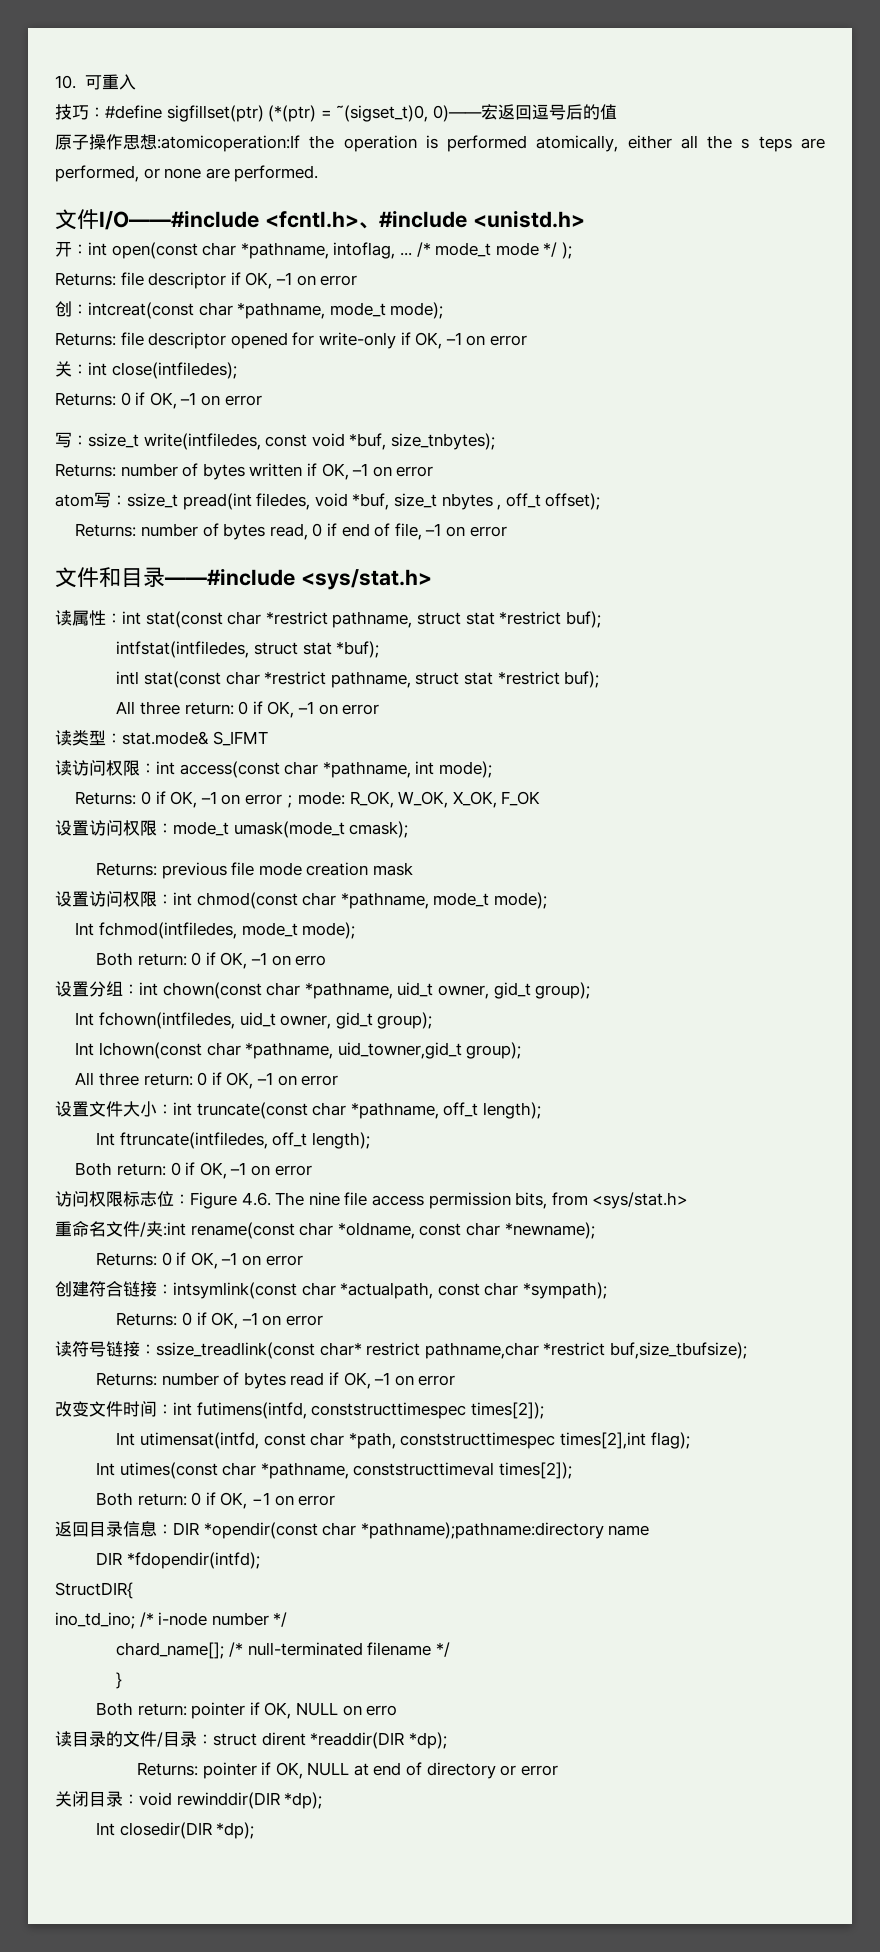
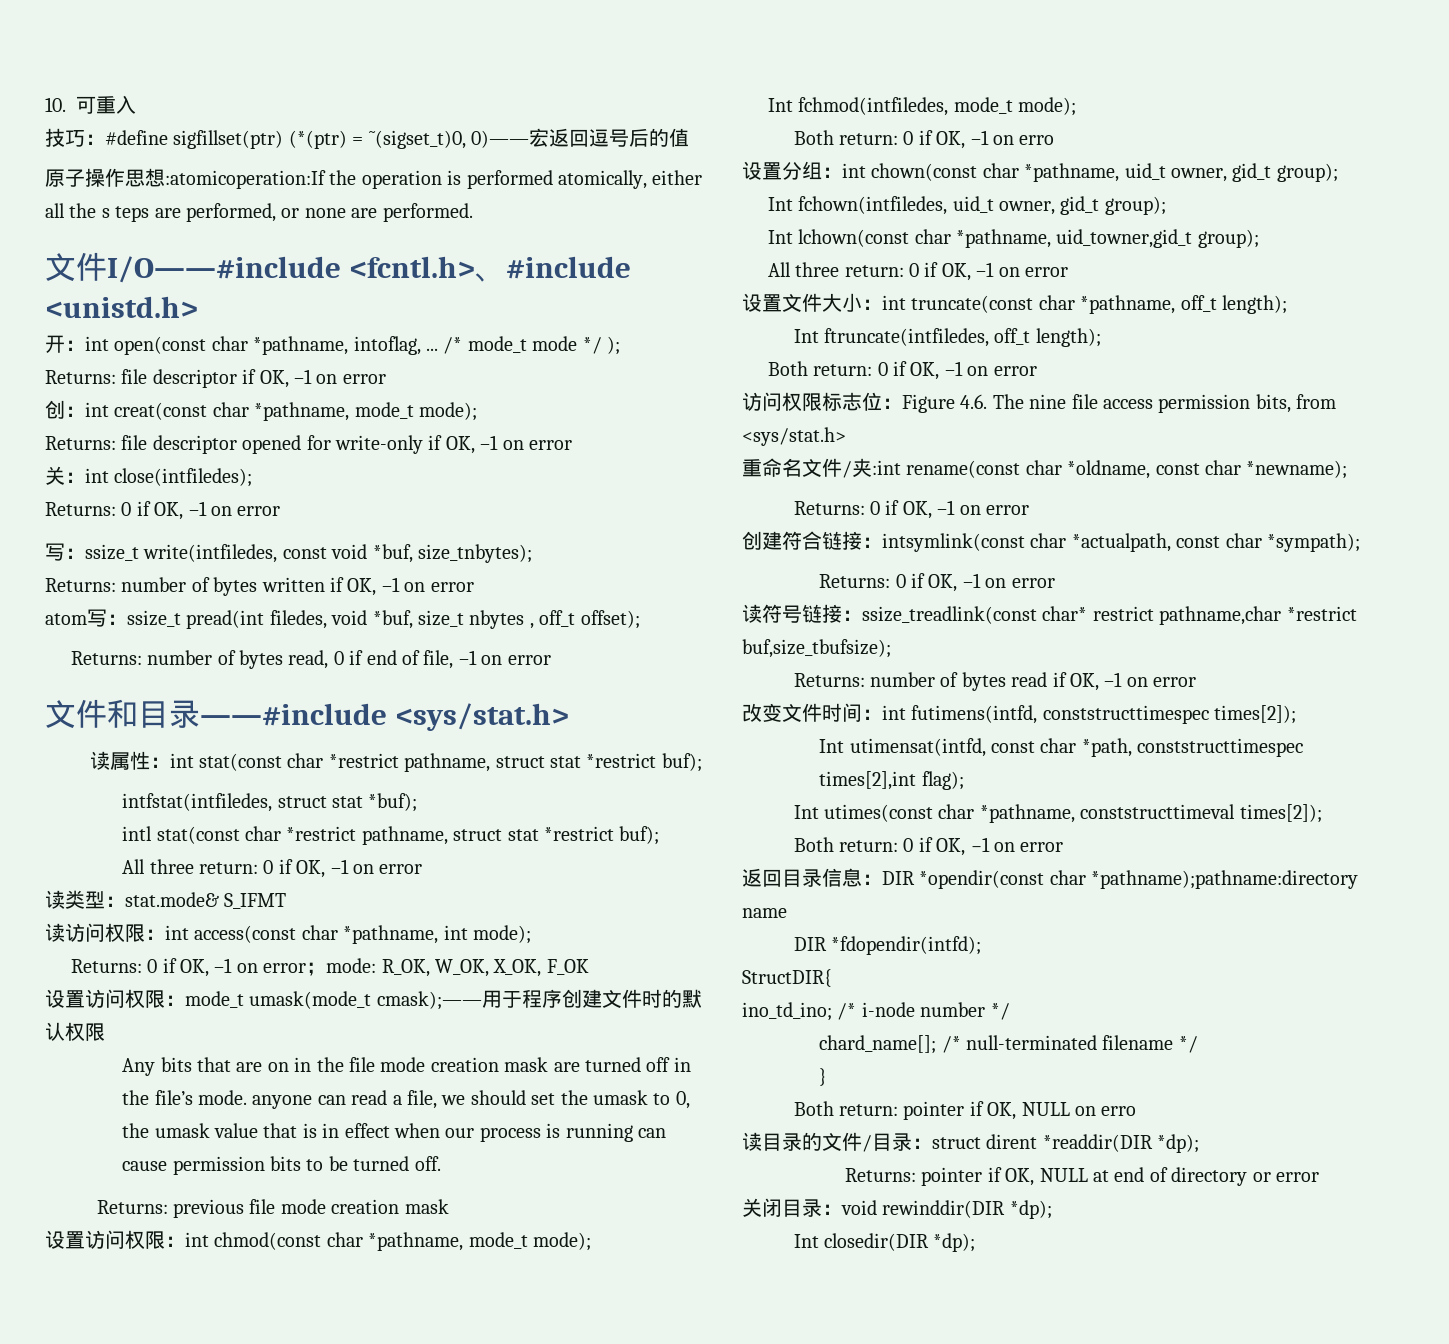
[88,302,194,319] intcreat(const -> [85,402,208,420] int creat(const
[349,821,409,838] cmask); -> [376,989,702,1010] [45,1022,105,1041] [122,1057,691,1076] [122,1090,690,1109] [122,1123,667,1142] [122,1156,441,1175] cmask);——用于程序创建文件时的默认权限 // Any bits that are on in the file mode creation mask are turned off in the file’s mode. anyone can read a file, we should set the umask to 0, the umask value that is in effect when our process is running can cause permission bits to be turned off.

